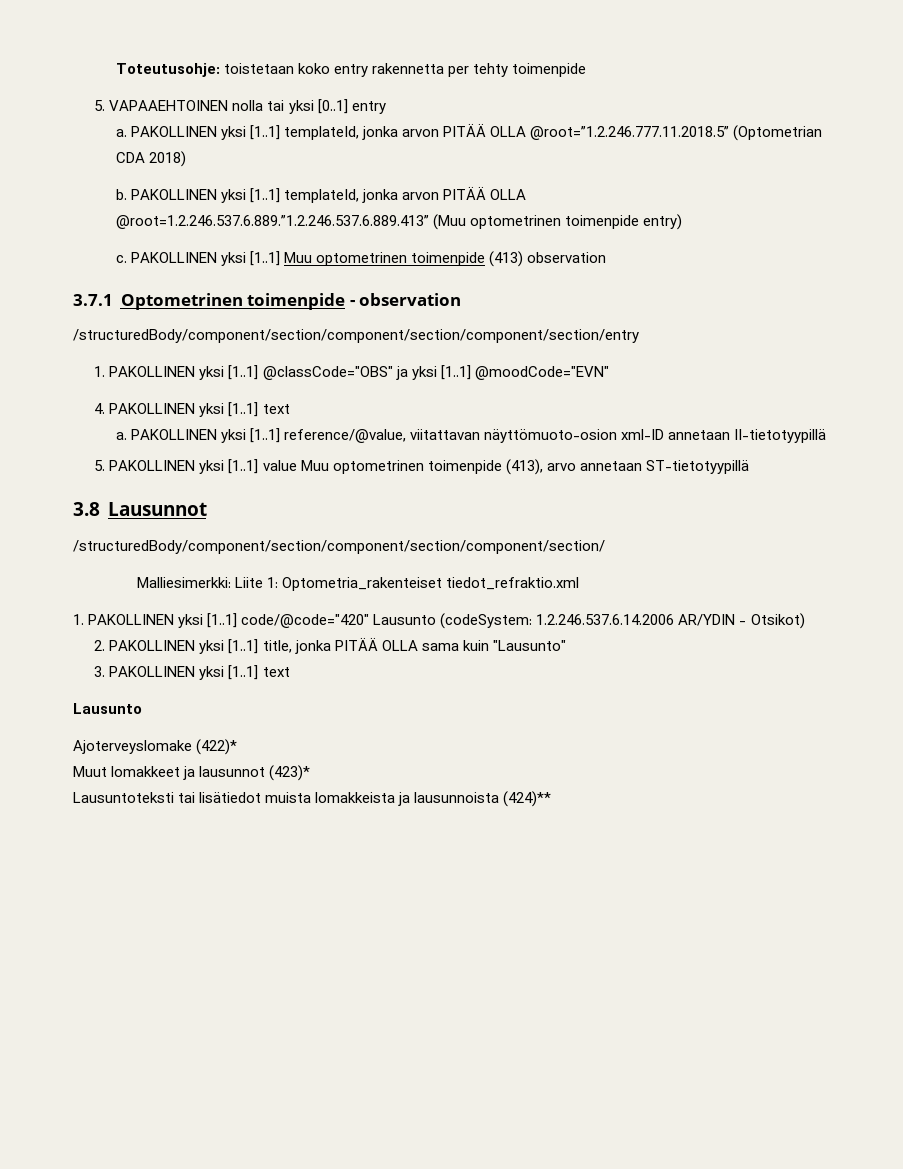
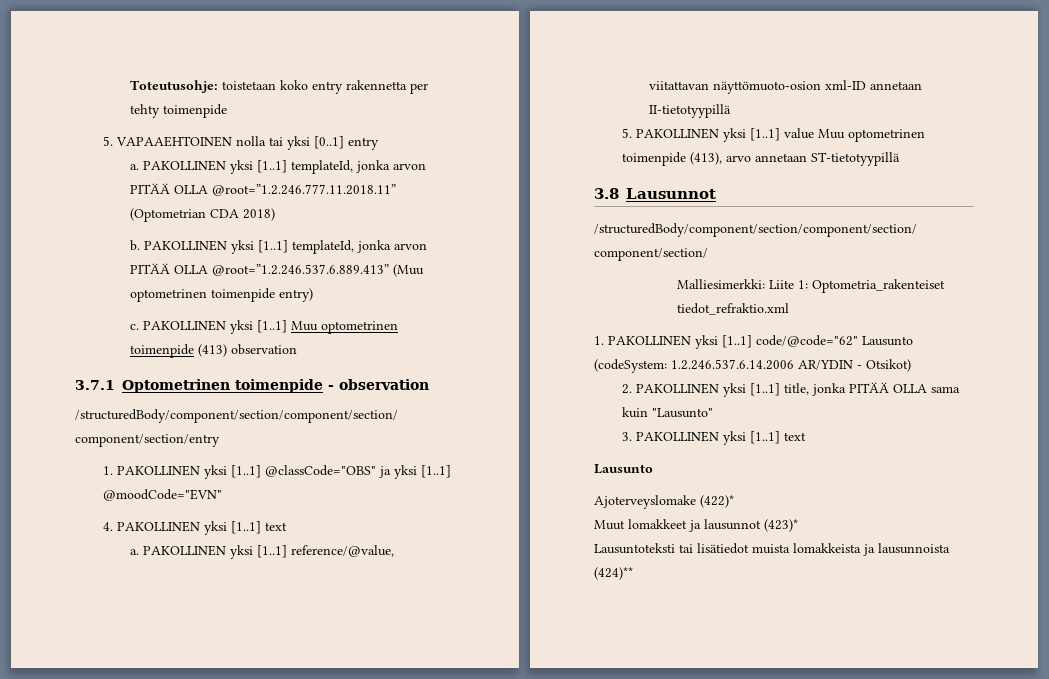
[530,126,730,140] @root=”1.2.246.777.11.2018.5” -> [212,184,397,196] @root=”1.2.246.777.11.2018.11”
[115,215,429,229] @root=1.2.246.537.6.889.”1.2.246.537.6.889.413” -> [212,264,390,276] @root=”1.2.246.537.6.889.413”
[241,614,370,628] code/@code="420" -> [756,335,858,347] code/@code="62"

